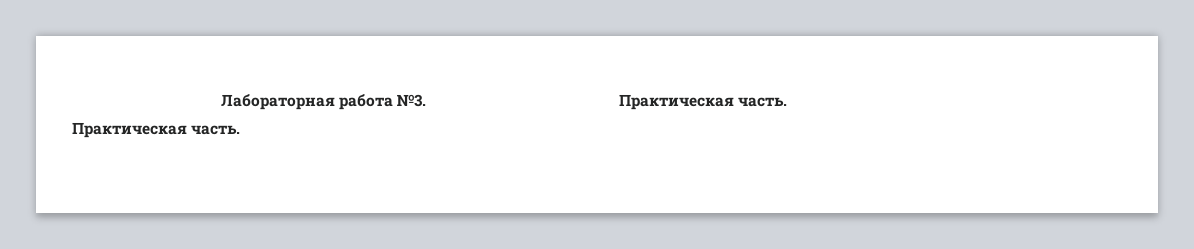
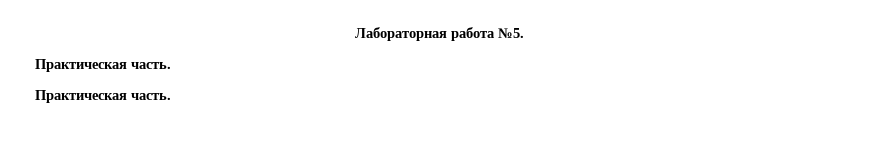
[397,94,427,107] №3. -> [498,28,524,38] №5.

